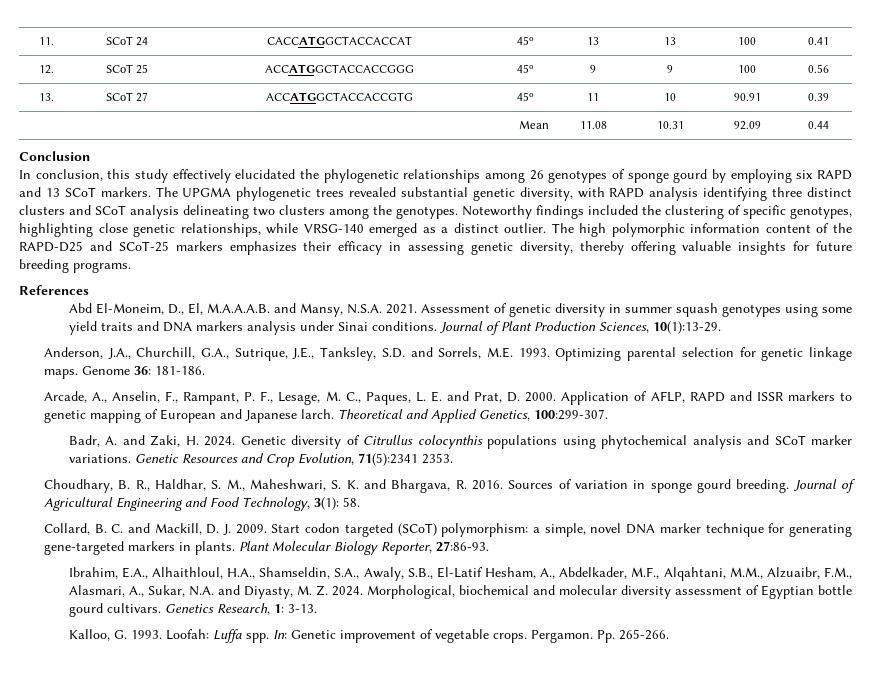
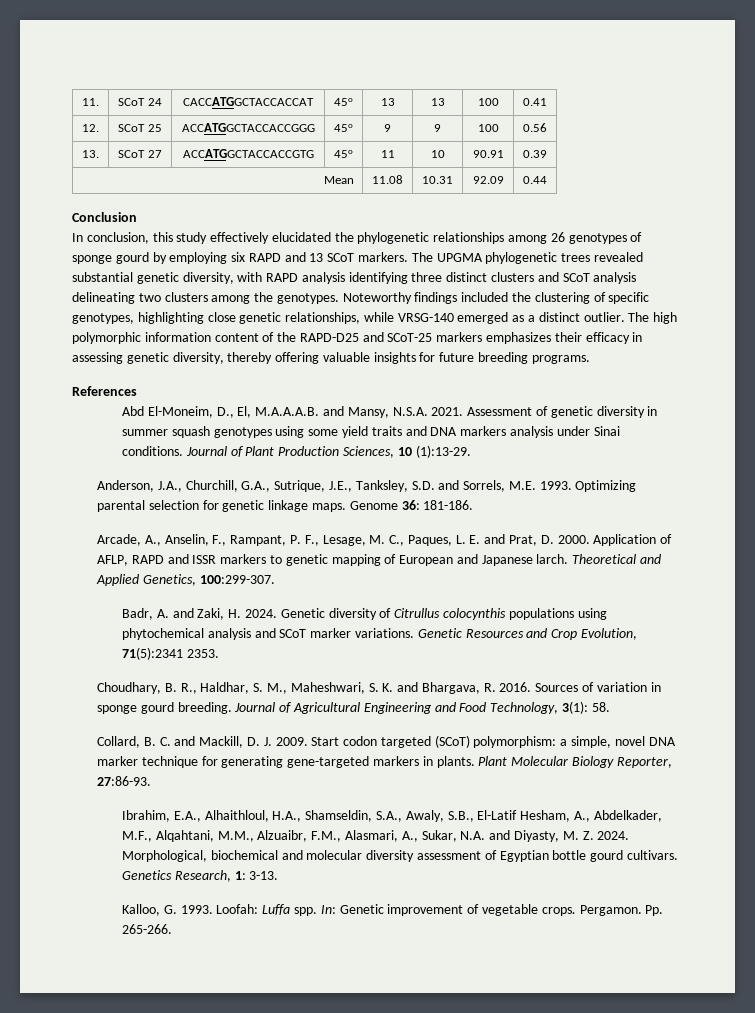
[652,321,721,334] 10(1):13-29. -> [397,445,471,458] 10 (1):13-29.

